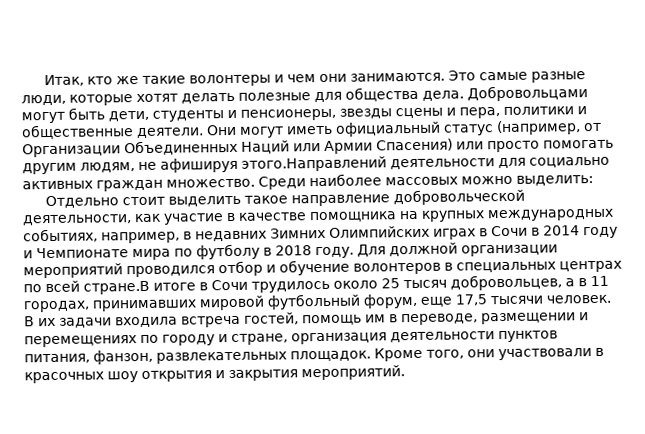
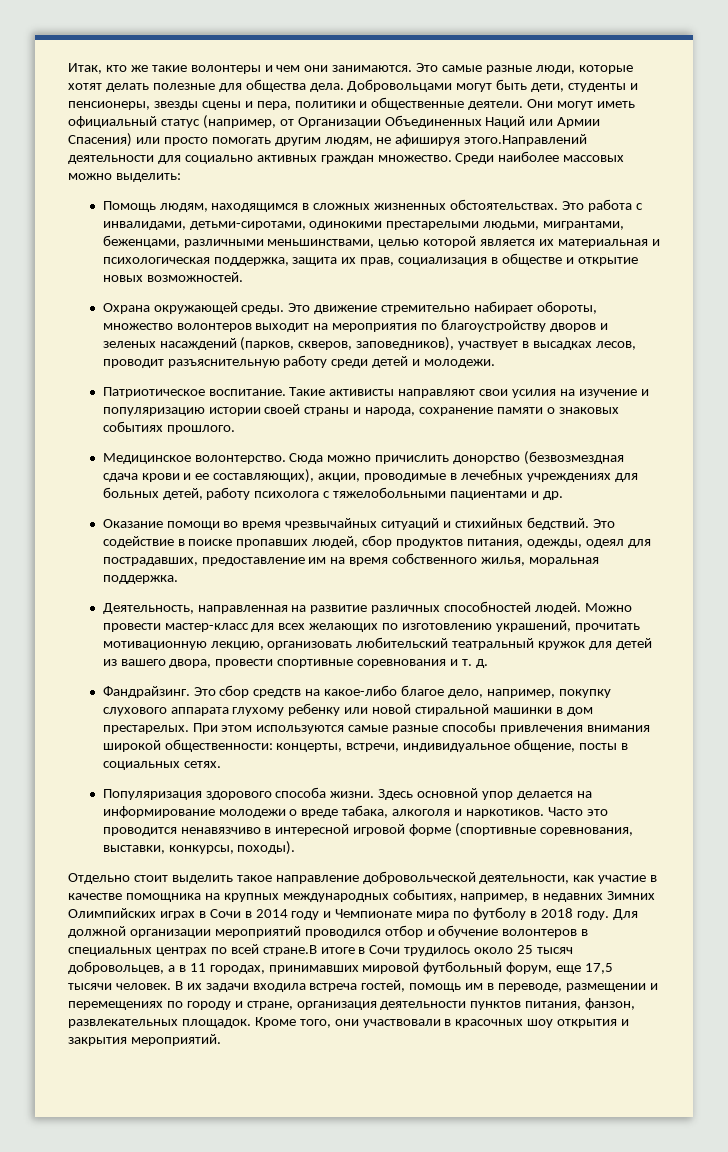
(594, 180) none -> [102,199,643,212] [102,221,625,230] [102,235,660,248] [102,253,638,266] [102,272,243,282] [102,301,598,314] [102,319,608,332] [102,337,636,351] [102,355,496,368] [102,387,649,398] [102,404,619,416] [102,421,235,434] [102,451,625,465] [102,469,638,483] [102,487,563,500] [102,517,615,530] [102,535,651,548] [102,553,600,566] [102,575,178,584] [102,601,633,614] [102,620,640,632] [102,637,653,650] [102,659,488,668] [102,685,611,698] [102,703,593,716] [102,721,650,734] [102,739,629,752] [102,761,221,770] [102,787,592,800] [102,805,608,818] [102,823,634,837] [102,841,296,855] // Помощь людям, находящимся в сложных жизненных обстоятельствах. Это работа с инвалидами, детьми-сиротами, одинокими престарелыми людьми, мигрантами, беженцами, различными меньшинствами, целью которой является их материальная и психологическая поддержка, защита их прав, социализация в обществе и открытие новых возможностей. // Охрана окружающей среды. Это движение стремительно набирает обороты, множество волонтеров выходит на мероприятия по благоустройству дворов и зеленых насаждений (парков, скверов, заповедников), участвует в высадках лесов, проводит разъяснительную работу среди детей и молодежи. // Патриотическое воспитание. Такие активисты направляют свои усилия на изучение и популяризацию истории своей страны и народа, сохранение памяти о знаковых событиях прошлого. // Медицинское волонтерство. Сюда можно причислить донорство (безвозмездная сдача крови и ее составляющих), акции, проводимые в лечебных учреждениях для больных детей, работу психолога с тяжелобольными пациентами и др. // Оказание помощи во время чрезвычайных ситуаций и стихийных бедствий. Это содействие в поиске пропавших людей, сбор продуктов питания, одежды, одеял для пострадавших, предоставление им на время собственного жилья, моральная поддержка. // Деятельность, направленная на развитие различных способностей людей. Можно провести мастер-класс для всех желающих по изготовлению украшений, прочитать мотивационную лекцию, организовать любительский театральный кружок для детей из вашего двора, провести спортивные соревнования и т. д. // Фандрайзинг. Это сбор средств на какое-либо благое дело, например, покупку слухового аппарата глухому ребенку или новой стиральной машинки в дом престарелых. При этом используются самые разные способы привлечения внимания широкой общественности: концерты, встречи, индивидуальное общение, посты в социальных сетях. // Популяризация здорового способа жизни. Здесь основной упор делается на информирование молодежи о вреде табака, алкоголя и наркотиков. Часто это проводится ненавязчиво в интересной игровой форме (спортивные соревнования, выставки, конкурсы, походы).

